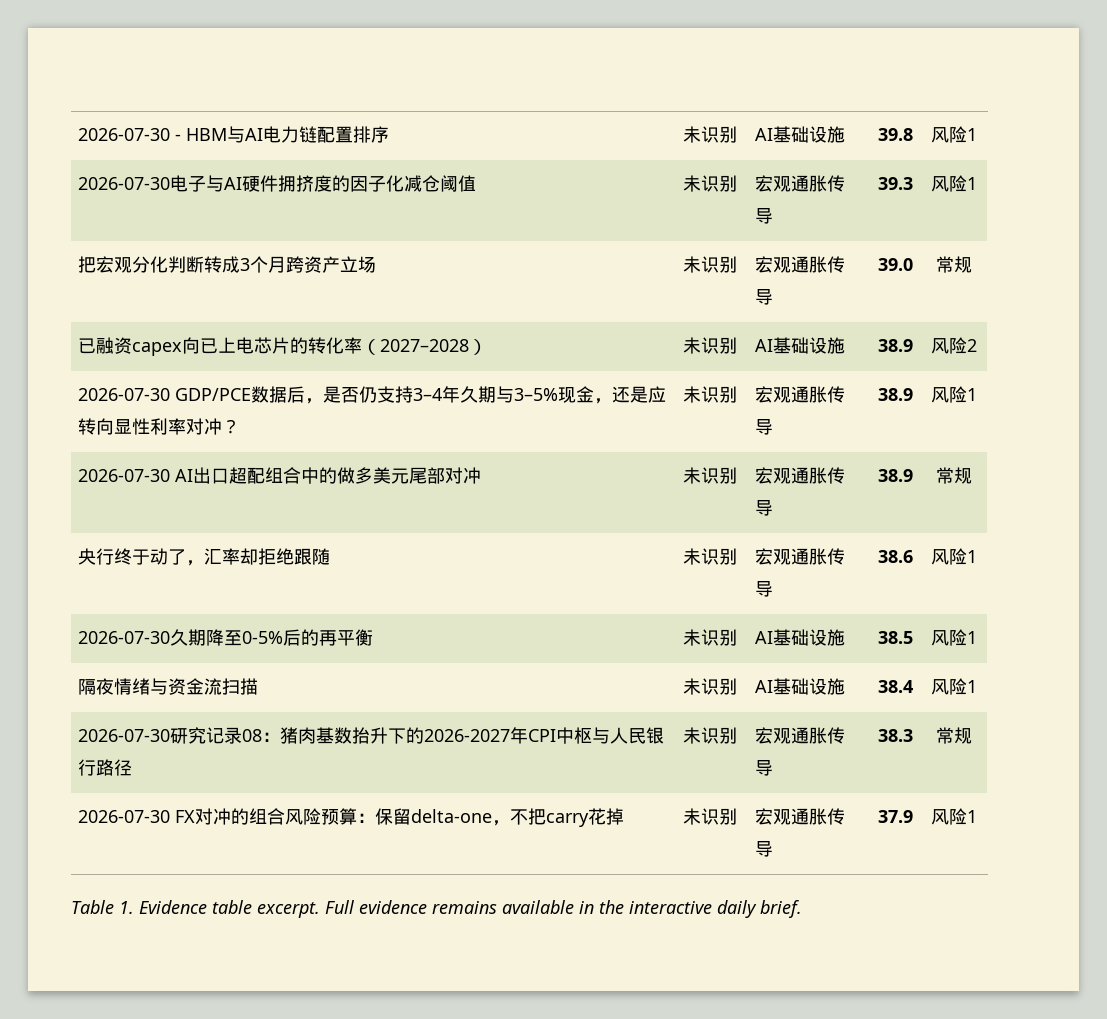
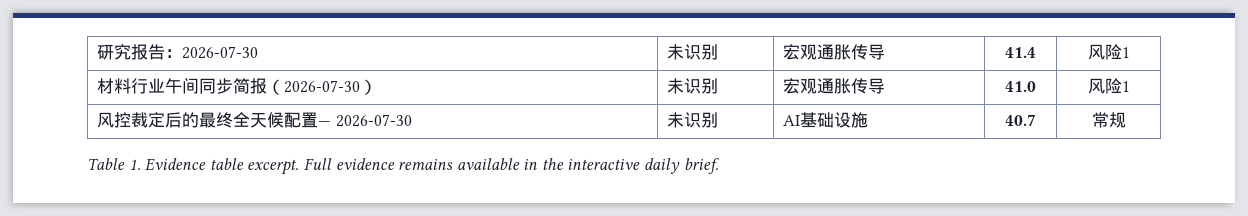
[78,126,390,143] [683,126,738,143] [755,126,846,143] [877,128,913,141] [931,126,977,143] [78,175,477,192] [683,175,738,192] [755,175,846,192] [755,208,774,224] [877,177,913,190] [931,175,977,192] [78,256,377,273] [683,256,738,273] [755,256,846,273] [755,289,774,305] [877,258,913,271] [936,256,972,273] [78,337,488,356] [683,337,738,354] [755,337,846,354] [877,339,913,352] [931,337,977,354] [78,386,667,404] [78,418,241,435] [683,386,738,403] [755,386,846,403] [755,419,774,435] [877,388,913,401] [931,386,977,403] [78,467,482,484] [683,467,738,484] [755,467,846,484] [755,500,774,516] [877,469,913,482] [936,467,972,484] [78,548,331,566] [683,548,738,565] [755,548,846,565] [755,581,774,597] [877,550,913,563] [931,548,977,565] [78,629,374,646] [683,629,738,646] [755,629,846,646] [877,631,913,644] [931,629,977,646] [78,678,259,695] [683,678,738,695] [755,678,846,695] [877,680,913,693] [931,678,977,695] [78,727,665,744] [78,759,133,776] [683,727,738,744] [755,727,846,744] [755,760,774,776] [877,729,913,742] [936,727,972,744] [78,808,625,827] [683,808,738,825] [755,808,846,825] [755,841,774,857] [877,810,913,823] [931,808,977,825] 2026-07-30 - HBM与AI电力链配置排序 | 未识别 | AI基础设施 | 39.8 | 风险1 // 2026-07-30电子与AI硬件拥挤度的因子化减仓阈值 | 未识别 | 宏观通胀传导 | 39.3 | 风险1 // 把宏观分化判断转成3个月跨资产立场 | 未识别 | 宏观通胀传导 | 39.0 | 常规 // 已融资capex向已上电芯片的转化率（2027–2028） | 未识别 | AI基础设施 | 38.9 | 风险2 // 2026-07-30 GDP/PCE数据后，是否仍支持3–4年久期与3–5%现金，还是应转向显性利率对冲？ | 未识别 | 宏观通胀传导 | 38.9 | 风险1 // 2026-07-30 AI出口超配组合中的做多美元尾部对冲 | 未识别 | 宏观通胀传导 | 38.9 | 常规 // 央行终于动了，汇率却拒绝跟随 | 未识别 | 宏观通胀传导 | 38.6 | 风险1 // 2026-07-30久期降至0-5%后的再平衡 | 未识别 | AI基础设施 | 38.5 | 风险1 // 隔夜情绪与资金流扫描 | 未识别 | AI基础设施 | 38.4 | 风险1 // 2026-07-30研究记录08：猪肉基数抬升下的2026-2027年CPI中枢与人民银行路径 | 未识别 | 宏观通胀传导 | 38.3 | 常规 // 2026-07-30 FX对冲的组合风险预算：保留delta-one，不把carry花掉 | 未识别 | 宏观通胀传导 | 37.9 | 风险1 -> [97,44,259,60] [667,44,719,60] [783,44,886,60] [1005,47,1036,58] [1087,44,1130,60] [97,78,378,95] [667,78,719,94] [783,78,886,94] [1005,81,1036,92] [1087,78,1130,94] [97,112,412,128] [667,112,719,128] [783,112,869,128] [1005,114,1036,126] [1091,112,1126,128] 研究报告：2026-07-30 | 未识别 | 宏观通胀传导 | 41.4 | 风险1 // 材料行业午间同步简报（2026-07-30） | 未识别 | 宏观通胀传导 | 41.0 | 风险1 // 风控裁定后的最终全天候配置— 2026-07-30 | 未识别 | AI基础设施 | 40.7 | 常规

